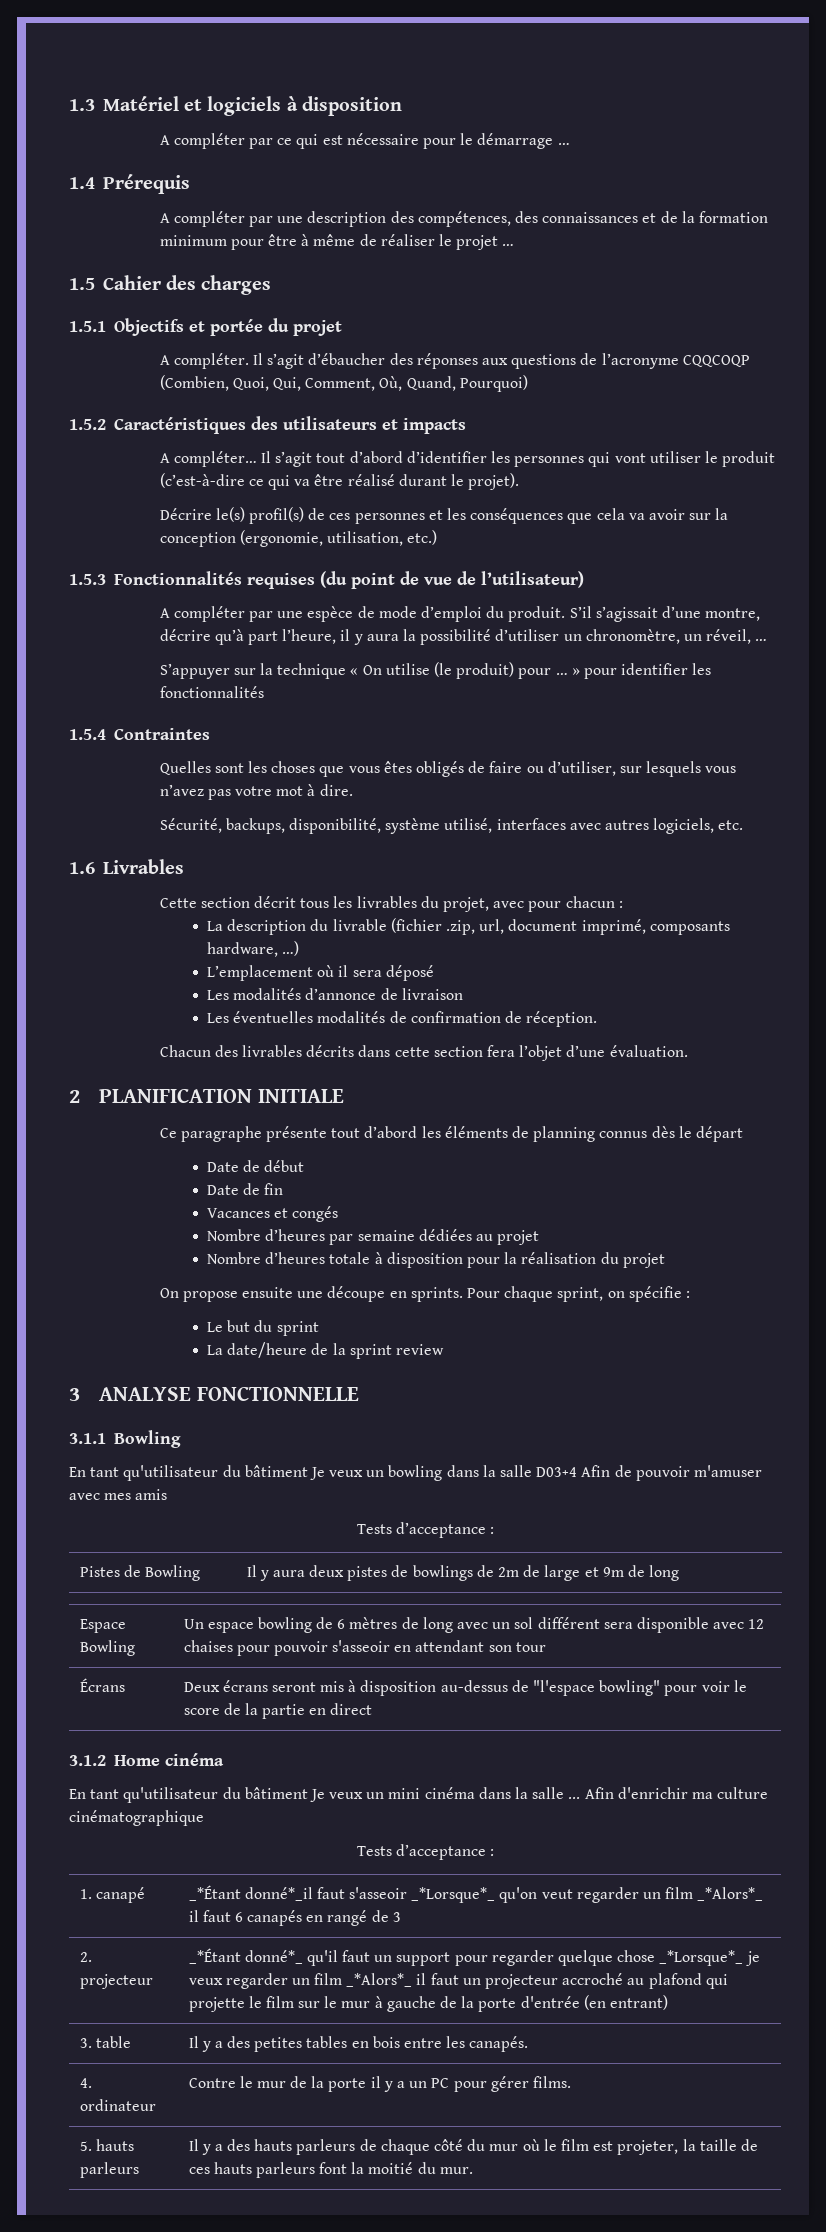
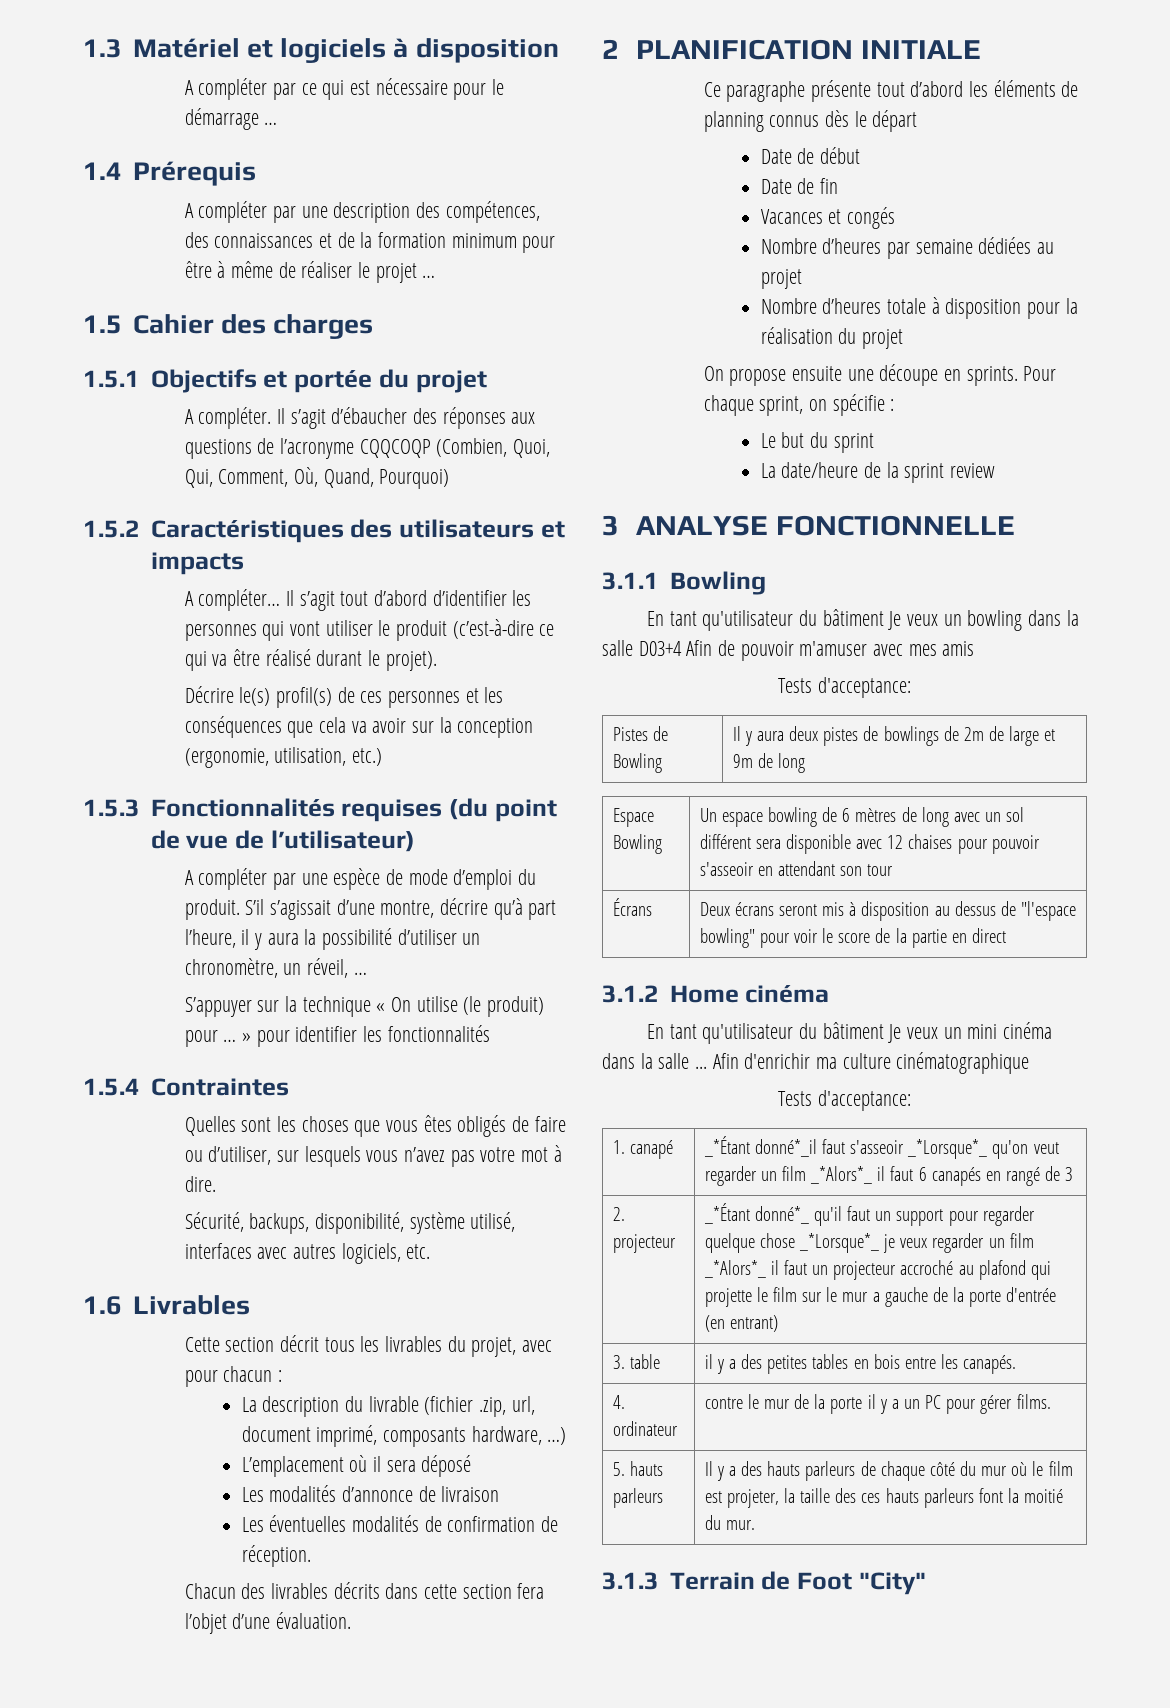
[396,1522,495,1538] d’acceptance : -> [817,677,911,698] d'acceptance:
[440,1680,508,1692] au-dessus -> [934,901,996,916] au dessus
[396,1844,495,1860] d’acceptance : -> [817,1090,911,1111] d'acceptance:
[374,1996,383,2008] à -> [872,1292,880,1302] a
[188,2036,199,2048] Il -> [704,1354,713,1369] il
[188,2078,236,2088] Contre -> [704,1397,743,1409] contre
[740,2139,758,2151] de -> [835,1488,857,1503] des
(473, 2170) none -> [602,1571,926,1595] // 3.1.3 Terrain de Foot "City"

